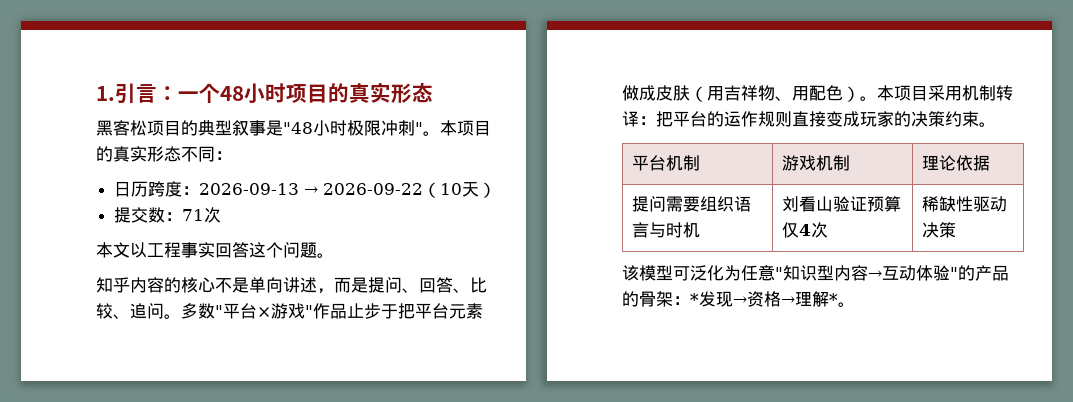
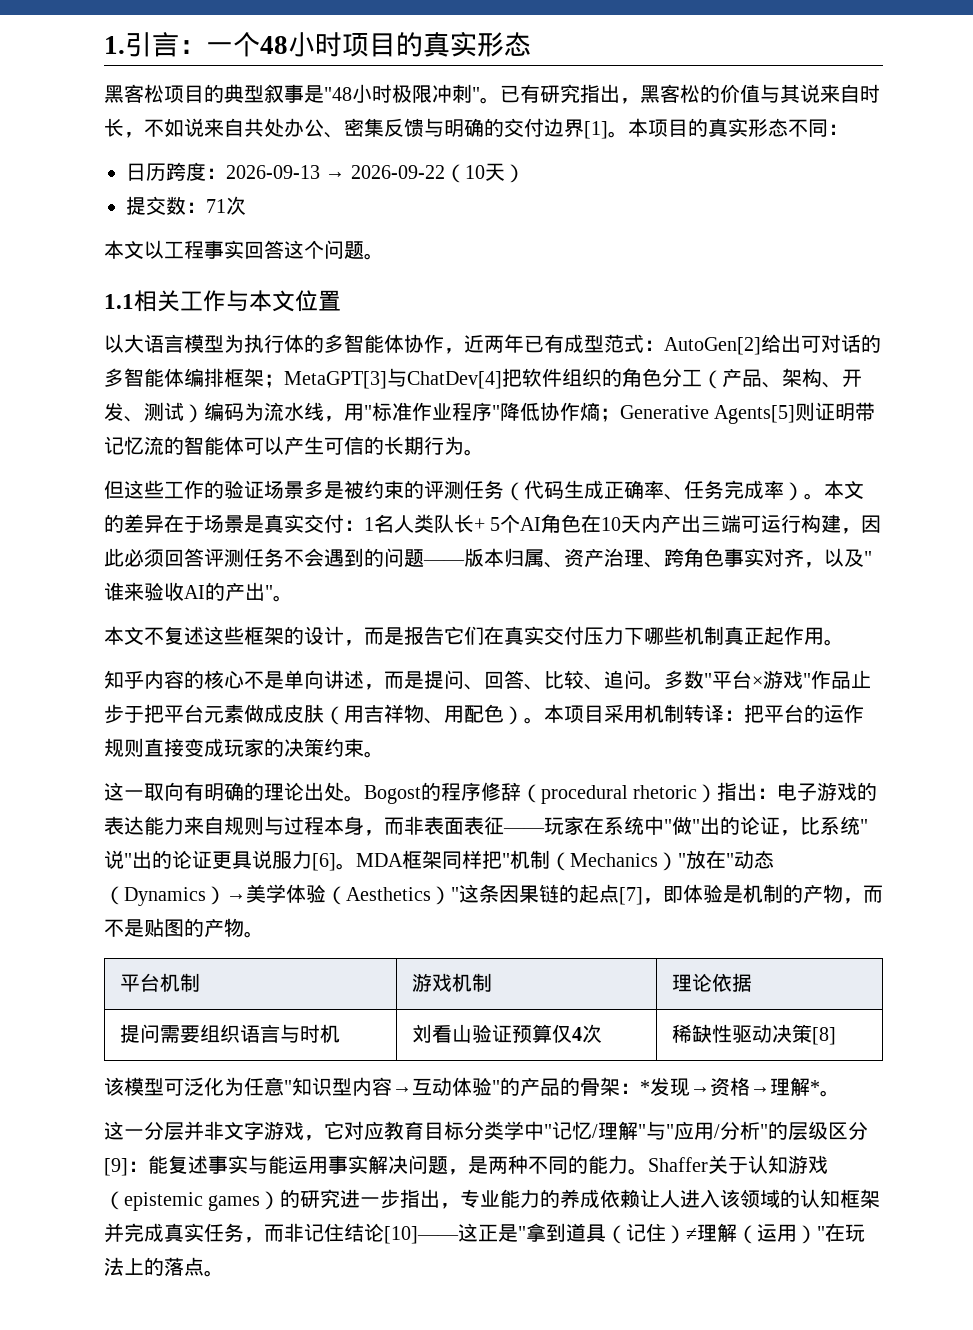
(440, 133) none -> [500,84,880,104] [104,118,628,139] 已有研究指出，黑客松的价值与其说来自时长，不如说来自共处办公、密集反馈与明确的交付边界[1]。
(334, 255) none -> [104,290,341,312] [104,334,881,355] [104,368,862,389] [104,402,876,424] [104,436,484,456] [104,480,864,501] [104,514,882,534] [104,548,872,568] [104,582,293,602] [104,626,844,646] // 1.1相关工作与本文位置 // 以大语言模型为执行体的多智能体协作，近两年已有成型范式：AutoGen[2]给出可对话的多智能体编排框架；MetaGPT[3]与ChatDev[4]把软件组织的角色分工（产品、架构、开发、测试）编码为流水线，用"标准作业程序"降低协作熵；Generative Agents[5]则证明带记忆流的智能体可以产生可信的长期行为。 // 但这些工作的验证场景多是被约束的评测任务（代码生成正确率、任务完成率）。本文的差异在于场景是真实交付：1名人类队长+ 5个AI角色在10天内产出三端可运行构建，因此必须回答评测任务不会遇到的问题——版本归属、资产治理、跨角色事实对齐，以及"谁来验收AI的产出"。 // 本文不复述这些框架的设计，而是报告它们在真实交付压力下哪些机制真正起作用。
(996, 124) none -> [104,782,878,804] [104,816,868,836] [104,850,774,871] [104,884,883,906] [104,918,264,938] // 这一取向有明确的理论出处。Bogost的程序修辞（procedural rhetoric）指出：电子游戏的表达能力来自规则与过程本身，而非表面表征——玩家在系统中"做"出的论证，比系统"说"出的论证更具说服力[6]。MDA框架同样把"机制（Mechanics）"放在"动态（Dynamics）→美学体验（Aesthetics）"这条因果链的起点[7]，即体验是机制的产物，而不是贴图的产物。
(957, 230) none -> [811,1027,836,1045] [8]
(855, 304) none -> [104,1121,868,1141] [104,1155,828,1176] [104,1189,881,1211] [104,1223,865,1244] [104,1257,224,1277] // 这一分层并非文字游戏，它对应教育目标分类学中"记忆/理解"与"应用/分析"的层级区分[9]：能复述事实与能运用事实解决问题，是两种不同的能力。Shaffer关于认知游戏（epistemic games）的研究进一步指出，专业能力的养成依赖让人进入该领域的认知框架并完成真实任务，而非记住结论[10]——这正是"拿到道具（记住）≠理解（运用）"在玩法上的落点。

